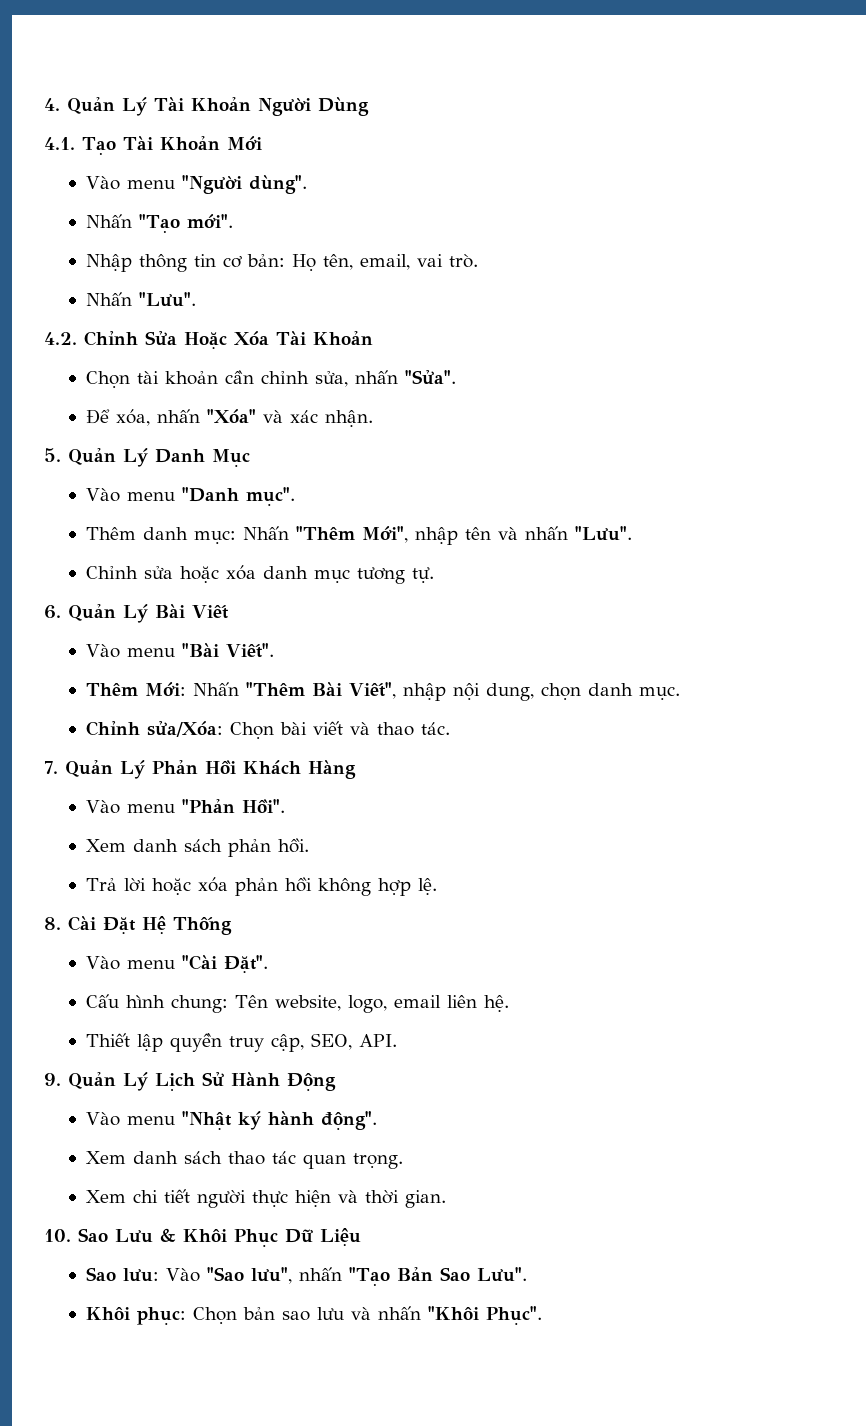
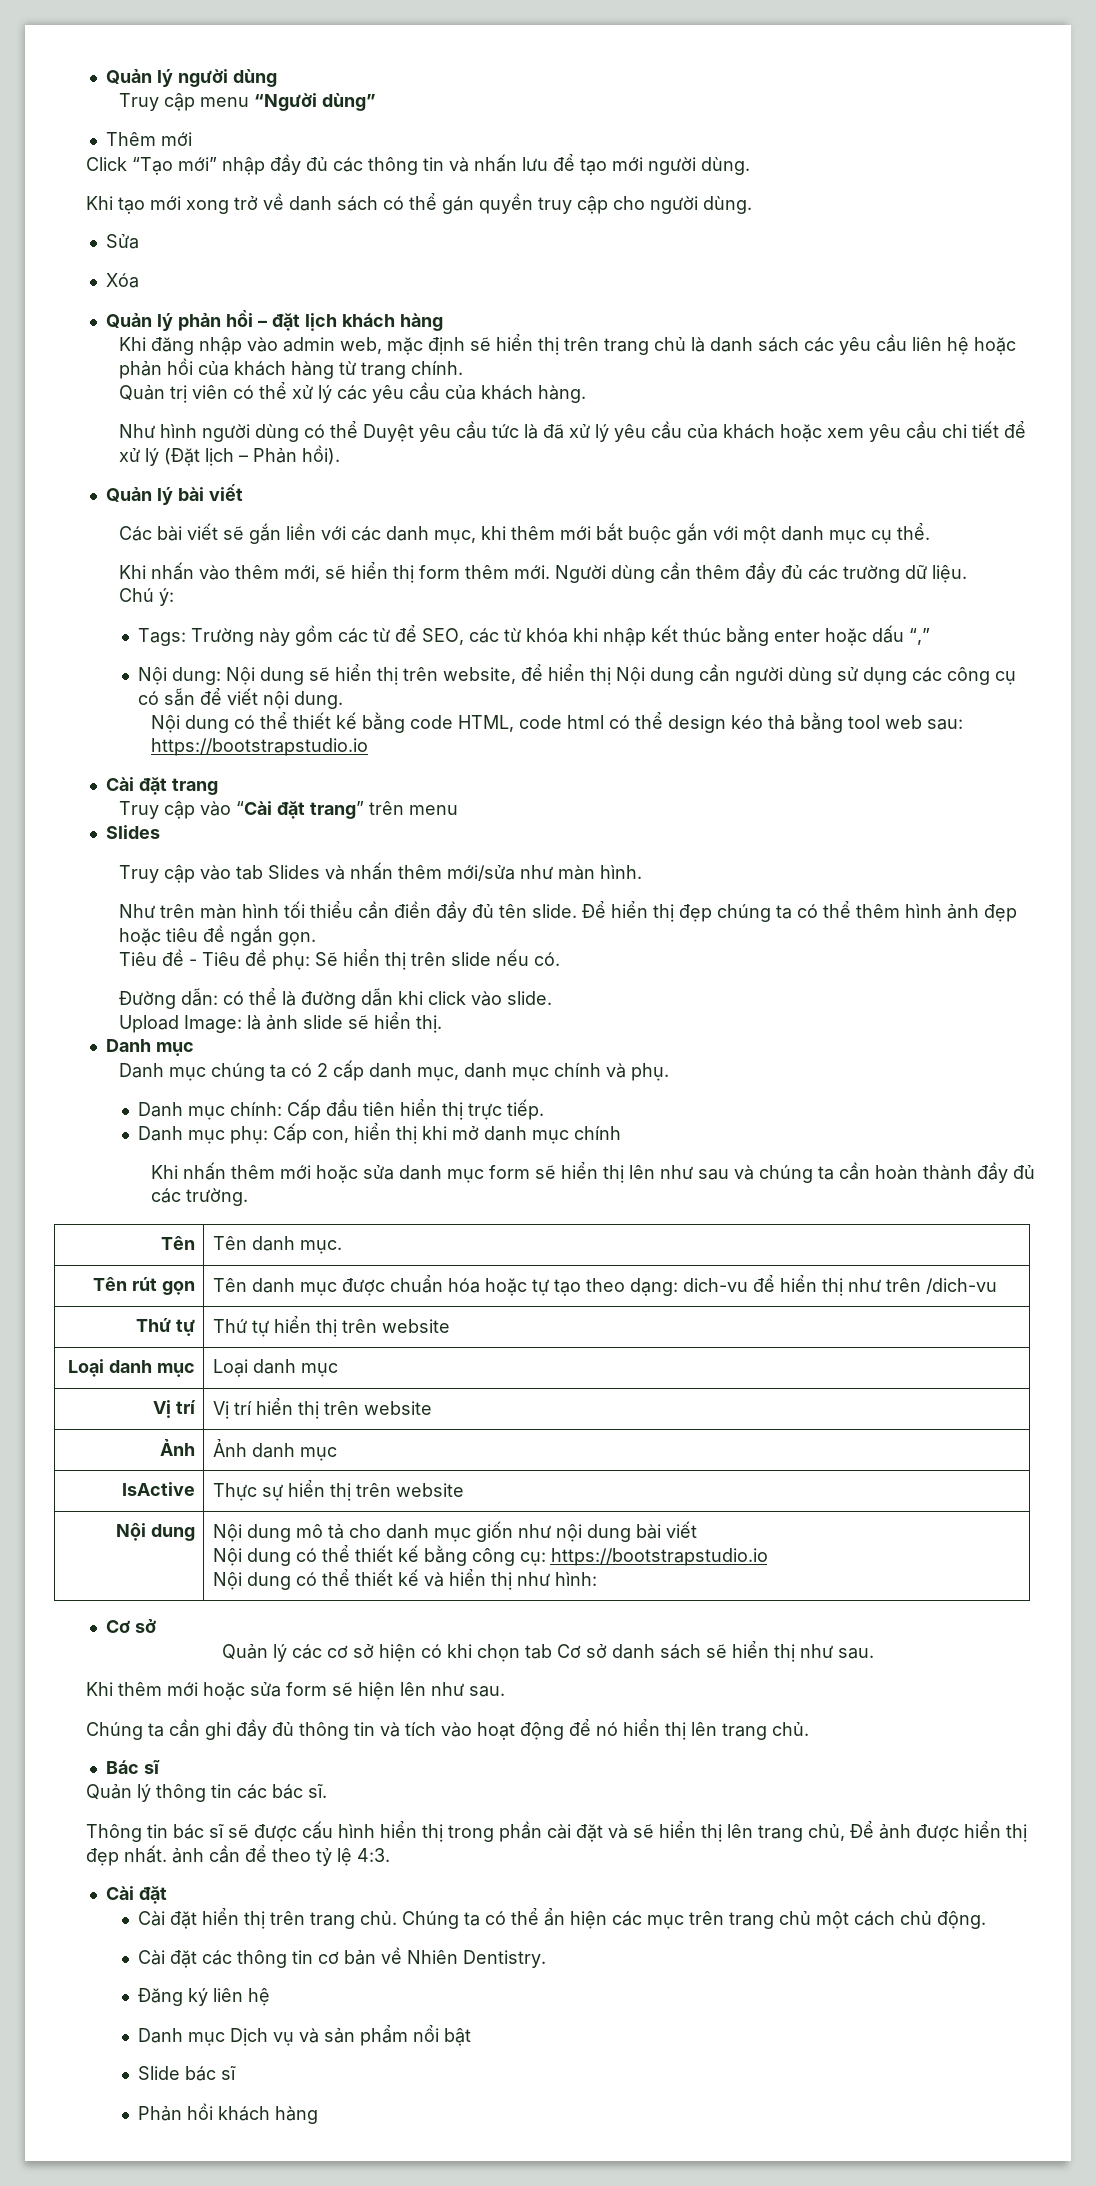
[44,97,369,116] [44,136,262,155] [86,175,308,194] [86,214,234,233] [86,254,479,272] [86,292,197,307] [44,331,373,350] [86,370,457,389] [86,409,374,428] [44,448,250,467] [86,487,296,506] [86,526,633,545] [86,565,435,584] [44,604,229,623] [86,643,275,658] [86,682,681,701] [86,721,451,740] [44,760,356,779] [86,799,286,814] [86,838,310,857] [86,877,438,896] [44,916,232,935] [86,955,269,974] [86,994,510,1013] [86,1033,398,1052] [44,1072,336,1091] [86,1111,378,1130] [86,1151,404,1169] [86,1189,447,1208] [44,1228,361,1247] [86,1267,528,1286] [86,1306,543,1325] 4. Quản Lý Tài Khoản Người Dùng // 4.1. Tạo Tài Khoản Mới // Vào menu "Người dùng". // Nhấn "Tạo mới". // Nhập thông tin cơ bản: Họ tên, email, vai trò. // Nhấn "Lưu". // 4.2. Chỉnh Sửa Hoặc Xóa Tài Khoản // Chọn tài khoản cần chỉnh sửa, nhấn "Sửa". // Để xóa, nhấn "Xóa" và xác nhận. // 5. Quản Lý Danh Mục // Vào menu "Danh mục". // Thêm danh mục: Nhấn "Thêm Mới", nhập tên và nhấn "Lưu". // Chỉnh sửa hoặc xóa danh mục tương tự. // 6. Quản Lý Bài Viết // Vào menu "Bài Viết". // Thêm Mới: Nhấn "Thêm Bài Viết", nhập nội dung, chọn danh mục. // Chỉnh sửa/Xóa: Chọn bài viết và thao tác. // 7. Quản Lý Phản Hồi Khách Hàng // Vào menu "Phản Hồi". // Xem danh sách phản hồi. // Trả lời hoặc xóa phản hồi không hợp lệ. // 8. Cài Đặt Hệ Thống // Vào menu "Cài Đặt". // Cấu hình chung: Tên website, logo, email liên hệ. // Thiết lập quyền truy cập, SEO, API. // 9. Quản Lý Lịch Sử Hành Động // Vào menu "Nhật ký hành động". // Xem danh sách thao tác quan trọng. // Xem chi tiết người thực hiện và thời gian. // 10. Sao Lưu & Khôi Phục Dữ Liệu // Sao lưu: Vào "Sao lưu", nhấn "Tạo Bản Sao Lưu". // Khôi phục: Chọn bản sao lưu và nhấn "Khôi Phục". -> [106,69,278,87] [118,93,376,111] [106,132,193,146] [86,154,751,175] [86,193,753,214] [106,234,140,249] [106,273,140,288] [106,310,444,331] [118,334,1016,355] [118,358,463,379] [118,382,586,403] [118,421,1026,442] [118,445,340,466] [106,484,244,505] [118,523,930,544] [118,562,967,583] [118,588,174,606] [138,625,931,646] [138,664,1017,685] [138,688,344,709] [150,712,963,733] [150,738,368,756] [106,777,219,795] [118,801,458,819] [106,825,161,839] [118,862,642,883] [118,901,1017,922] [118,925,316,946] [118,949,560,970] [118,988,552,1009] [118,1012,442,1033] [106,1039,195,1056] [118,1060,669,1081] [138,1099,545,1120] [138,1123,622,1144] [150,1162,1035,1183] [150,1188,248,1206] [160,1236,195,1250] [212,1236,342,1254] [92,1277,195,1295] [212,1275,997,1296] [135,1318,195,1336] [212,1316,450,1337] [67,1359,195,1377] [212,1359,338,1377] [152,1400,196,1418] [212,1398,432,1419] [159,1439,195,1456] [212,1439,337,1461] [121,1482,195,1496] [212,1480,464,1501] [115,1523,195,1541] [212,1521,697,1542] [212,1545,768,1566] [212,1569,597,1590] [106,1619,157,1633] [222,1641,874,1662] [86,1682,506,1700] [86,1719,810,1740] [106,1760,161,1774] [86,1784,328,1802] [86,1821,1028,1842] [86,1845,391,1866] [106,1886,168,1904] [138,1908,987,1929] [138,1947,547,1968] [138,1988,271,2006] [138,2025,472,2046] [138,2066,237,2081] [138,2103,319,2124] Quản lý người dùng // Truy cập menu “Người dùng” // Thêm mới // Click “Tạo mới” nhập đầy đủ các thông tin và nhấn lưu để tạo mới người dùng. // Khi tạo mới xong trở về danh sách có thể gán quyền truy cập cho người dùng. // Sửa // Xóa // Quản lý phản hồi – đặt lịch khách hàng // Khi đăng nhập vào admin web, mặc định sẽ hiển thị trên trang chủ là danh sách các yêu cầu liên hệ hoặc phản hồi của khách hàng từ trang chính. // Quản trị viên có thể xử lý các yêu cầu của khách hàng. // Như hình người dùng có thể Duyệt yêu cầu tức là đã xử lý yêu cầu của khách hoặc xem yêu cầu chi tiết để xử lý (Đặt lịch – Phản hồi). // Quản lý bài viết // Các bài viết sẽ gắn liền với các danh mục, khi thêm mới bắt buộc gắn với một danh mục cụ thể. // Khi nhấn vào thêm mới, sẽ hiển thị form thêm mới. Người dùng cần thêm đầy đủ các trường dữ liệu. // Chú ý: // Tags: Trường này gồm các từ để SEO, các từ khóa khi nhập kết thúc bằng enter hoặc dấu “,” // Nội dung: Nội dung sẽ hiển thị trên website, để hiển thị Nội dung cần người dùng sử dụng các công cụ có sẵn để viết nội dung. // Nội dung có thể thiết kế bằng code HTML, code html có thể design kéo thả bằng tool web sau: https://bootstrapstudio.io // Cài đặt trang // Truy cập vào “Cài đặt trang” trên menu // Slides // Truy cập vào tab Slides và nhấn thêm mới/sửa như màn hình. // Như trên màn hình tối thiểu cần điền đầy đủ tên slide. Để hiển thị đẹp chúng ta có thể thêm hình ảnh đẹp hoặc tiêu đề ngắn gọn. // Tiêu đề - Tiêu đề phụ: Sẽ hiển thị trên slide nếu có. // Đường dẫn: có thể là đường dẫn khi click vào slide. // Upload Image: là ảnh slide sẽ hiển thị. // Danh mục // Danh mục chúng ta có 2 cấp danh mục, danh mục chính và phụ. // Danh mục chính: Cấp đầu tiên hiển thị trực tiếp. // Danh mục phụ: Cấp con, hiển thị khi mở danh mục chính // Khi nhấn thêm mới hoặc sửa danh mục form sẽ hiển thị lên như sau và chúng ta cần hoàn thành đầy đủ các trường. // Tên | Tên danh mục. // Tên rút gọn | Tên danh mục được chuẩn hóa hoặc tự tạo theo dạng: dich-vu để hiển thị như trên /dich-vu // Thứ tự | Thứ tự hiển thị trên website // Loại danh mục | Loại danh mục // Vị trí | Vị trí hiển thị trên website // Ảnh | Ảnh danh mục // IsActive | Thực sự hiển thị trên website // Nội dung | Nội dung mô tả cho danh mục giốn như nội dung bài viết // Nội dung có thể thiết kế bằng công cụ: https://bootstrapstudio.io // Nội dung có thể thiết kế và hiển thị như hình: // Cơ sở // Quản lý các cơ sở hiện có khi chọn tab Cơ sở danh sách sẽ hiển thị như sau. // Khi thêm mới hoặc sửa form sẽ hiện lên như sau. // Chúng ta cần ghi đầy đủ thông tin và tích vào hoạt động để nó hiển thị lên trang chủ. // Bác sĩ // Quản lý thông tin các bác sĩ. // Thông tin bác sĩ sẽ được cấu hình hiển thị trong phần cài đặt và sẽ hiển thị lên trang chủ, Để ảnh được hiển thị đẹp nhất. ảnh cần để theo tỷ lệ 4:3. // Cài đặt // Cài đặt hiển thị trên trang chủ. Chúng ta có thể ẩn hiện các mục trên trang chủ một cách chủ động. // Cài đặt các thông tin cơ bản về Nhiên Dentistry. // Đăng ký liên hệ // Danh mục Dịch vụ và sản phẩm nổi bật // Slide bác sĩ // Phản hồi khách hàng

